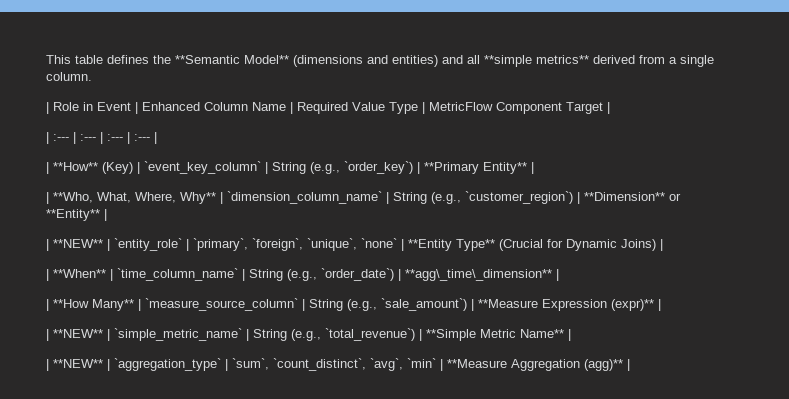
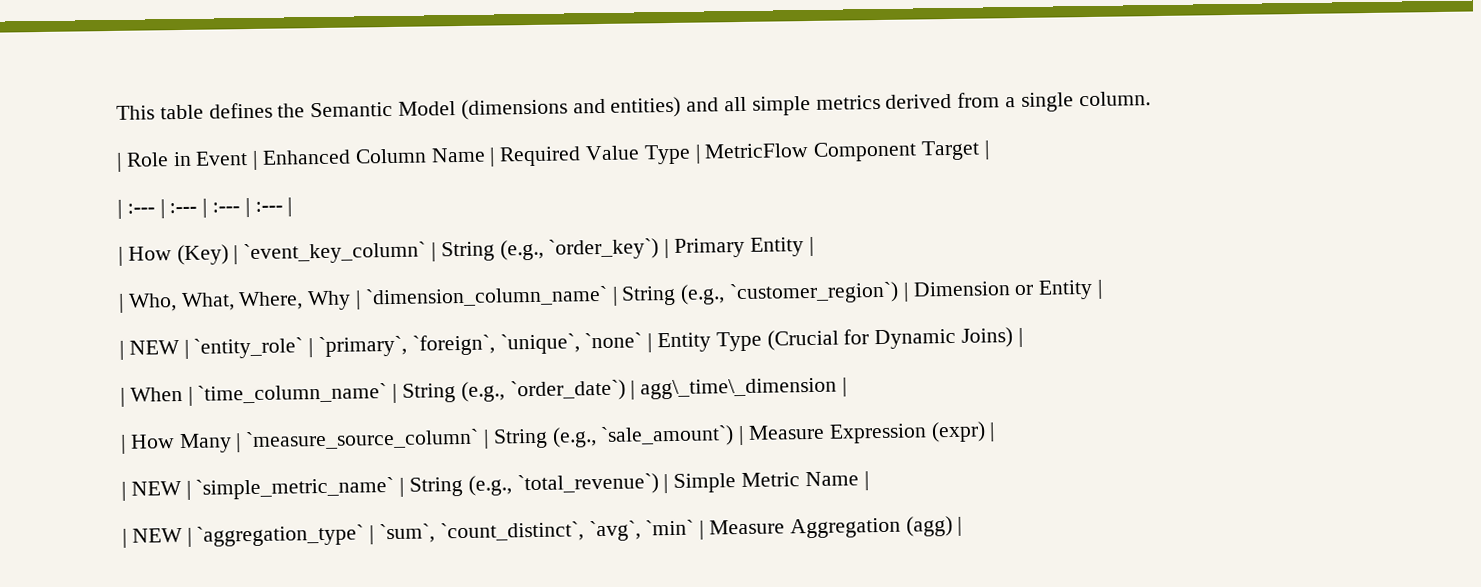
[175,55,289,64] **Semantic Model** -> [310,101,457,118] Semantic Model
[484,55,589,67] **simple metrics** -> [751,94,881,116] simple metrics
[53,162,98,171] **How** -> [127,246,172,261] How
[424,162,534,174] [46,192,93,204] **Primary Entity** | // | **Who, -> [674,236,814,258] [118,293,177,313] Primary Entity | // | Who,
[180,192,216,204] Why** -> [307,290,352,311] Why
[584,192,681,201] [46,209,107,221] [46,239,103,251] **Dimension** or **Entity** | // | **NEW** -> [912,279,1104,300] [119,340,180,360] Dimension or Entity | // | NEW
[408,239,495,251] **Entity Type** -> [657,331,762,353] Entity Type
[53,269,106,278] **When** -> [129,386,183,402] When
[405,269,559,281] [46,299,134,311] **agg\_time\_dimension** | // | **How Many** -> [640,377,848,400] [120,433,232,454] agg\_time\_dimension | // | How Many
[478,299,661,311] [46,329,103,341] **Measure Expression (expr)** | // | **NEW** -> [748,421,996,444] [121,481,182,501] Measure Expression (expr) | // | NEW
[426,329,571,341] [46,359,103,371] **Simple Metric Name** | // | **NEW** -> [673,471,869,493] [122,528,183,548] Simple Metric Name | // | NEW
[447,359,623,371] **Measure Aggregation (agg)** -> [709,515,953,539] Measure Aggregation (agg)

